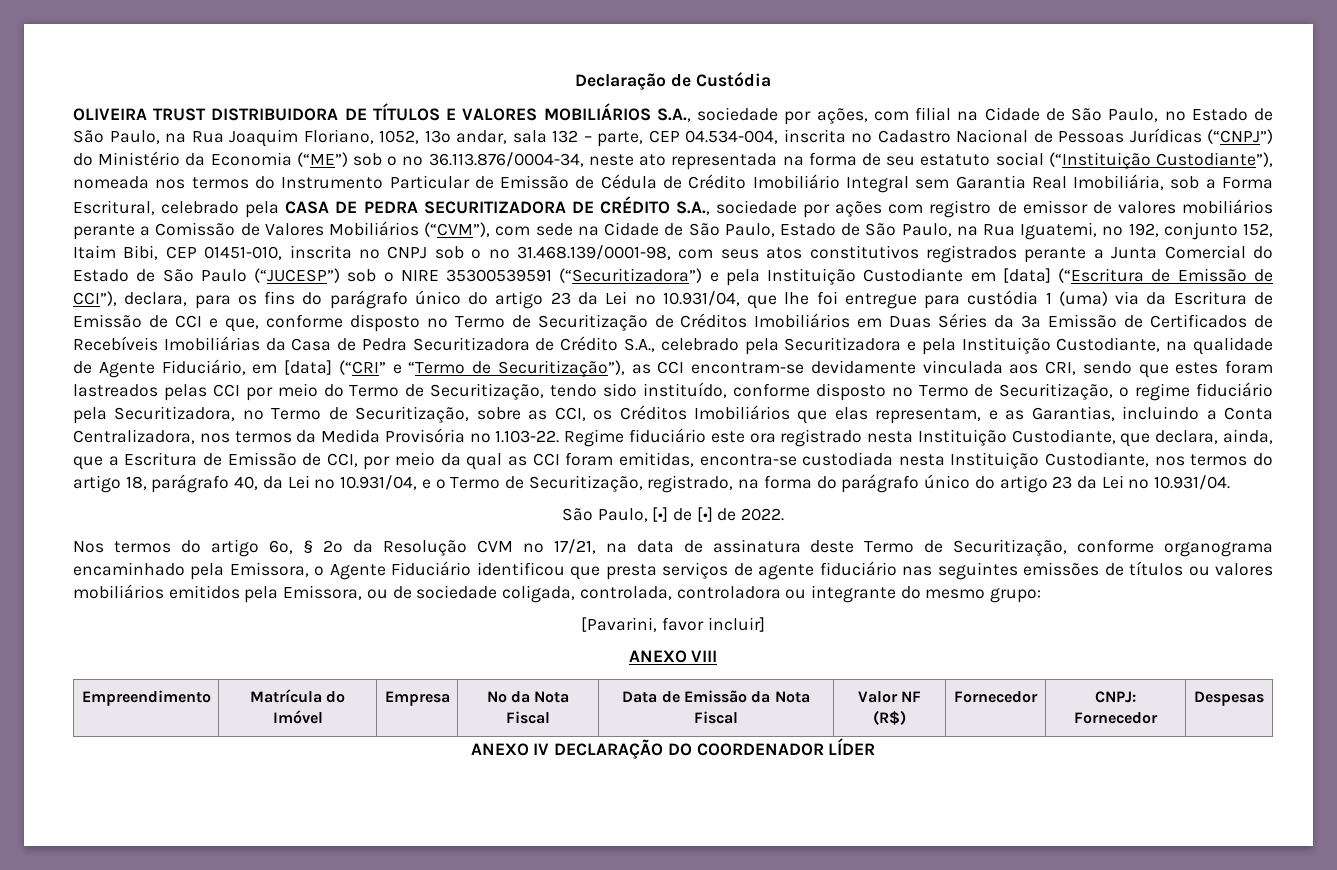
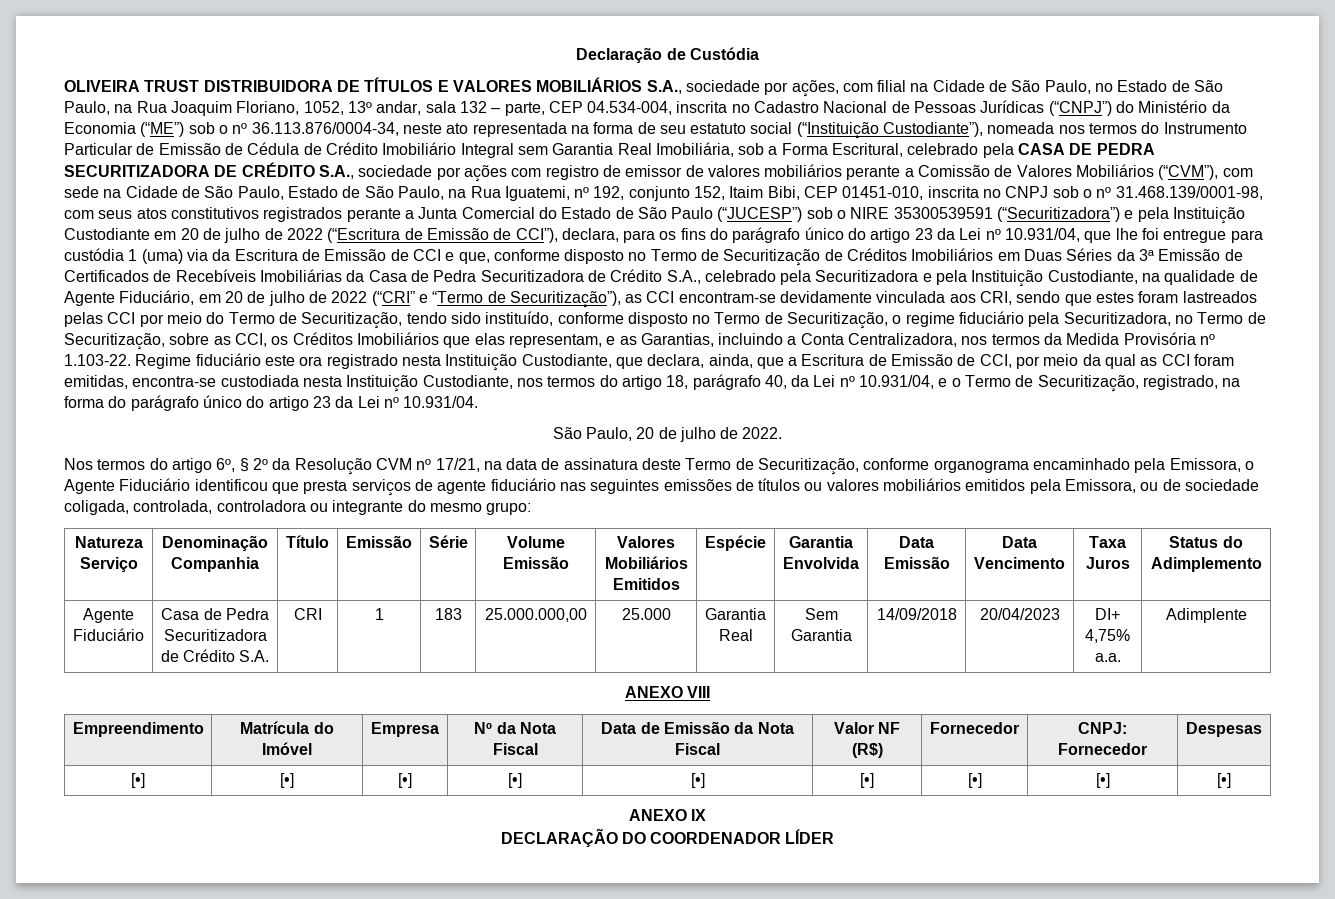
[1002,268,1051,283] [data] -> [180,228,323,243] 20 de julho de 2022
[284,360,332,375] [data] -> [224,291,368,306] 20 de julho de 2022
[652,507,713,522] [•] de [•] -> [636,427,716,442] 20 de julho
[581,617,765,632] // [Pavarini, favor incluir] -> [74,536,143,548] [79,557,138,572] [162,535,268,551] [171,557,259,572] [286,535,329,548] [346,535,412,548] [428,535,468,548] [506,536,565,548] [502,556,569,569] [617,536,675,548] [604,556,688,569] [612,578,680,590] [705,535,766,551] [789,536,853,548] [783,557,859,569] [899,536,934,548] [883,556,950,569] [1002,536,1037,548] [974,557,1065,569] [1089,536,1126,548] [1085,557,1130,569] [1169,536,1243,548] [1150,557,1262,572] [83,608,134,623] [73,628,144,641] [161,608,269,620] [163,629,267,641] [160,649,270,662] [293,608,322,620] [374,608,384,620] [434,608,462,620] [484,608,587,622] [621,608,671,620] [705,608,766,620] [718,629,753,641] [804,608,838,620] [790,629,852,641] [876,608,957,620] [979,608,1060,620] [1095,608,1120,620] [1085,629,1130,643] [1094,653,1121,662] [1165,608,1247,623] // Natureza Serviço | Denominação Companhia | Título | Emissão | Série | Volume Emissão | Valores Mobiliários Emitidos | Espécie | Garantia Envolvida | Data Emissão | Data Vencimento | Taxa Juros | Status do Adimplemento // Agente Fiduciário | Casa de Pedra Securitizadora de Crédito S.A. | CRI | 1 | 183 | 25.000.000,00 | 25.000 | Garantia Real | Sem Garantia | 14/09/2018 | 20/04/2023 | DI+ 4,75% a.a. | Adimplente
[470,743,550,756] // ANEXO IV -> [131,773,145,788] [280,773,294,788] [398,773,412,788] [508,773,522,788] [690,773,705,788] [860,773,874,788] [967,773,982,788] [1095,773,1110,788] [1217,773,1231,788] [628,809,707,821] // [•] | [•] | [•] | [•] | [•] | [•] | [•] | [•] | [•] // ANEXO IX //

